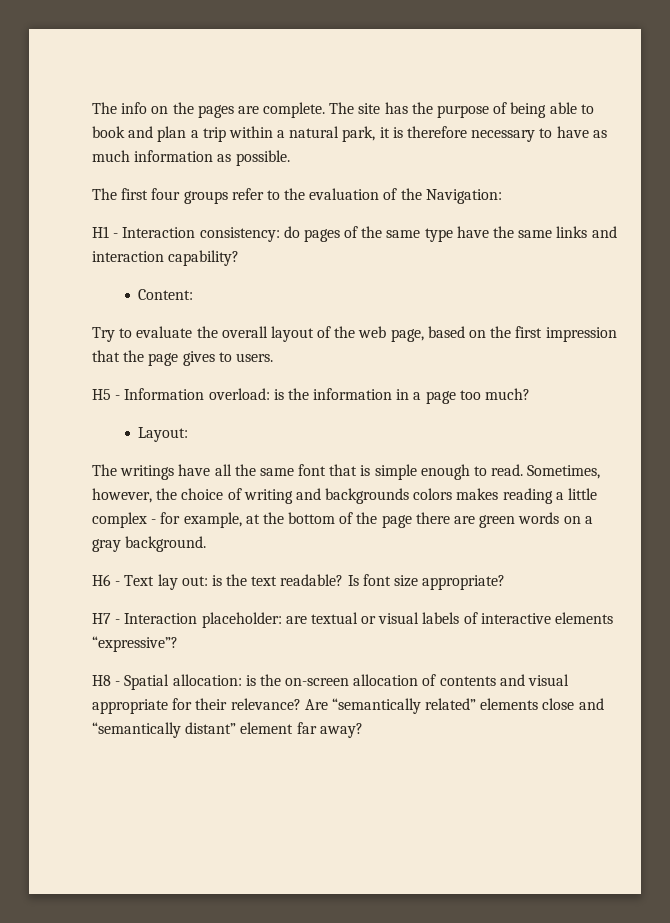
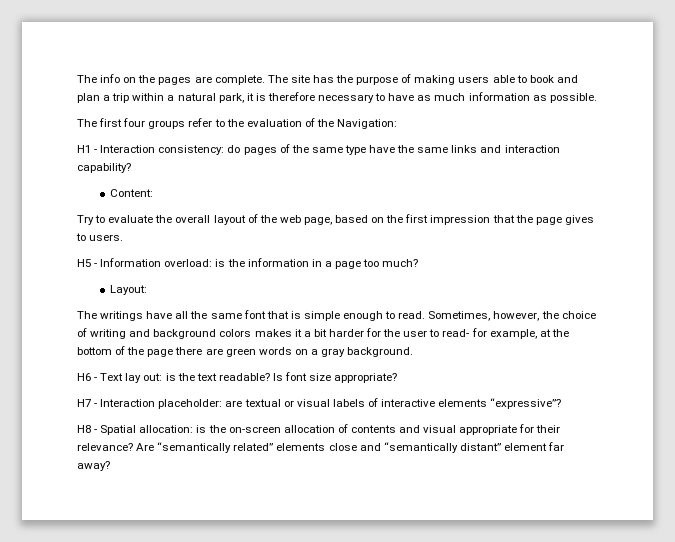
[510,102,547,118] being -> [414,75,490,85] making users
[325,488,410,504] backgrounds -> [153,329,217,339] background
[502,488,598,504] [92,512,157,528] reading a little complex - -> [294,328,470,337] it a bit harder for the user to read-

